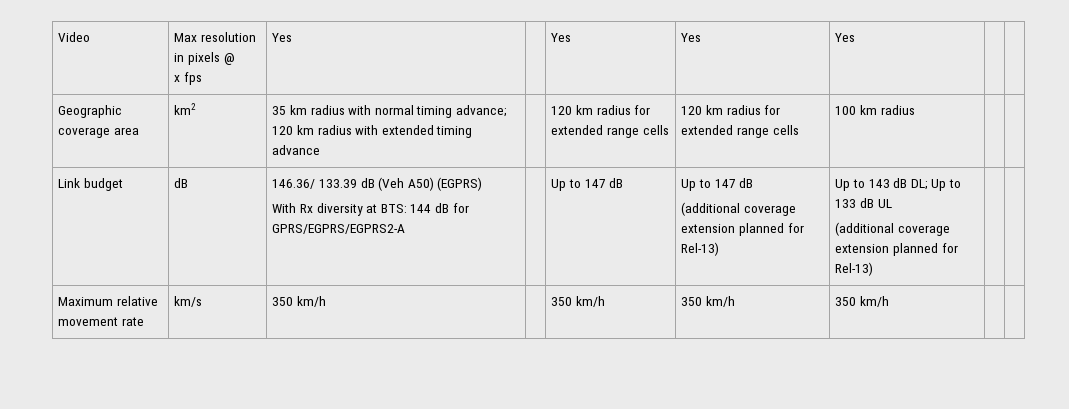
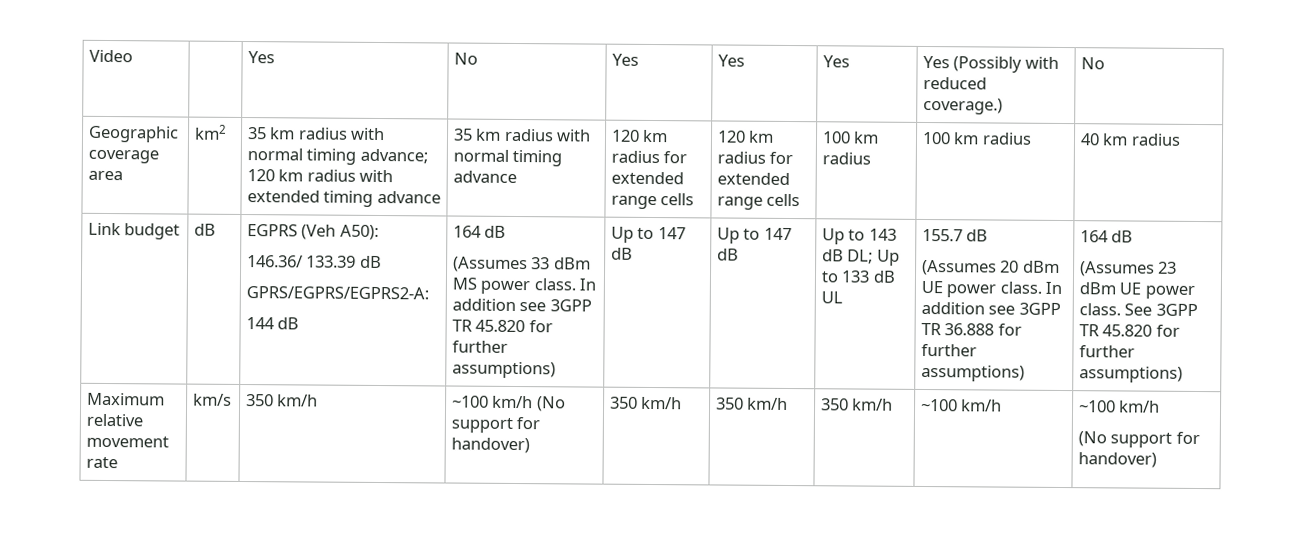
[174,32,256,42] [174,52,235,65] [174,72,202,85] [272,33,293,42] Max resolution in pixels @ // x fps | Yes | -> [247,51,275,64] [453,52,478,65] | Yes | No
(856, 37) | -> [922,55,1059,73] [922,76,987,90] [922,97,1003,115] [1080,57,1105,70] Yes (Possibly with reduced coverage.) | No
(321, 150) none -> [452,128,592,142] [452,149,563,167] [452,170,517,184] 35 km radius with normal timing advance
(915, 110) | -> [921,131,1032,145] [1079,133,1181,146] 100 km radius | 40 km radius
(189, 183) none -> [246,224,379,240] EGPRS (Veh A50): //
[378,177,483,191] [272,203,469,216] [272,224,406,234] (Veh A50) (EGPRS) // With Rx diversity at BTS: 144 dB for GPRS/EGPRS/EGPRS2-A | -> [245,286,429,300] [245,317,300,330] [452,225,507,238] [452,256,591,273] [451,277,597,295] [451,298,592,312] [451,319,553,333] [451,340,508,353] [451,361,556,379] // GPRS/EGPRS/EGPRS2-A: // 144 dB | 164 dB // (Assumes 33 dBm MS power class. In addition see 3GPP TR 45.820 for further assumptions)
[681,202,796,216] [681,223,804,236] [681,242,720,256] // (additional coverage extension planned for Rel-13) -> (739, 254) none
[835,222,950,236] [835,243,958,256] [835,262,874,276] // (additional coverage extension planned for Rel-13) | | -> [921,228,989,242] [921,259,1060,276] [920,280,1063,298] [920,301,1061,315] [920,322,1022,336] [920,343,977,357] [920,364,1025,382] [1079,230,1134,243] [1079,261,1178,277] [1078,282,1195,299] [1078,303,1198,317] [1078,324,1180,337] [1078,345,1135,358] [1078,366,1183,383] | 155.7 dB // (Assumes 20 dBm UE power class. In addition see 3GPP TR 36.888 for further assumptions) | 164 dB // (Assumes 23 dBm UE power class. See 3GPP TR 45.820 for further assumptions)
(326, 301) none -> [451,395,566,412] [450,417,541,433] [450,437,530,454] ~100 km/h (No support for handover)
(889, 301) | -> [920,398,1003,412] [1078,400,1161,413] [1077,431,1200,448] [1077,452,1157,468] ~100 km/h | ~100 km/h // (No support for handover)

